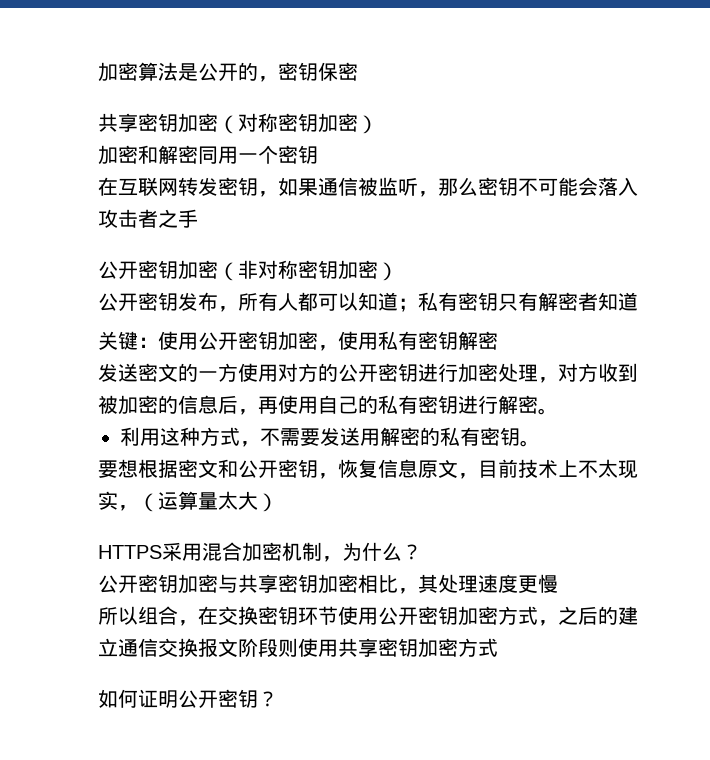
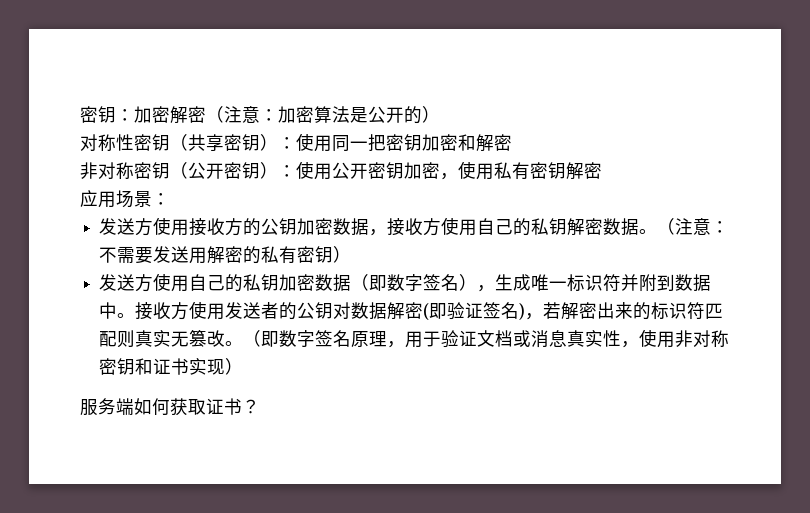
[98,62,358,82] [98,113,378,134] [98,145,138,165] 加密算法是公开的，密钥保密 // 共享密钥加密（对称密钥加密） // 加密 -> [80,106,440,124] [80,133,458,152] 密钥：加密解密（注意：加密算法是公开的） // 对称性密钥（共享密钥）：使用同一把密钥加密
[198,145,318,164] [98,177,638,197] [98,209,198,228] [98,260,398,281] [98,292,638,312] [98,331,138,350] 同用一个密钥 // 在互联网转发密钥，如果通信被监听，那么密钥不可能会落入攻击者之手 // 公开密钥加密（非对称密钥加密） // 公开密钥发布，所有人都可以知道；私有密钥只有解密者知道 // 关键 -> [80,162,278,179] // 非对称密钥（公开密钥）
[98,363,638,383] [98,395,558,415] [120,427,260,447] // 发送密文的一方使用对方的公开密钥进行加密处理，对方收到被加密的信息后，再使用自己的私有密钥进行解密。 // 利用这种方式， -> [80,190,170,208] [99,217,730,236] // 应用场景： // 发送方使用接收方的公钥加密数据，接收方使用自己的私钥解密数据。（注意：
[520,440,540,447] [98,459,638,479] [98,491,278,512] [98,542,422,562] [98,574,558,594] [98,606,638,626] [98,638,498,658] [98,689,258,708] 。 // 要想根据密文和公开密钥，恢复信息原文，目前技术上不太现实，（运算量太大） // HTTPS采用混合加密机制，为什么？ // 公开密钥加密与共享密钥加密相比，其处理速度更慢 // 所以组合，在交换密钥环节使用公开密钥加密方式，之后的建立通信交换报文阶段则使用共享密钥加密方式 // 如何证明公开密钥 -> [333,246,352,263] [99,273,712,292] [99,301,724,320] [99,329,730,348] [99,358,244,375] [80,398,242,416] ） // 发送方使用自己的私钥加密数据（即数字签名），生成唯一标识符并附到数据中。接收方使用发送者的公钥对数据解密(即验证签名)，若解密出来的标识符匹配则真实无篡改。（即数字签名原理，用于验证文档或消息真实性，使用非对称密钥和证书实现） // 服务端如何获取证书

